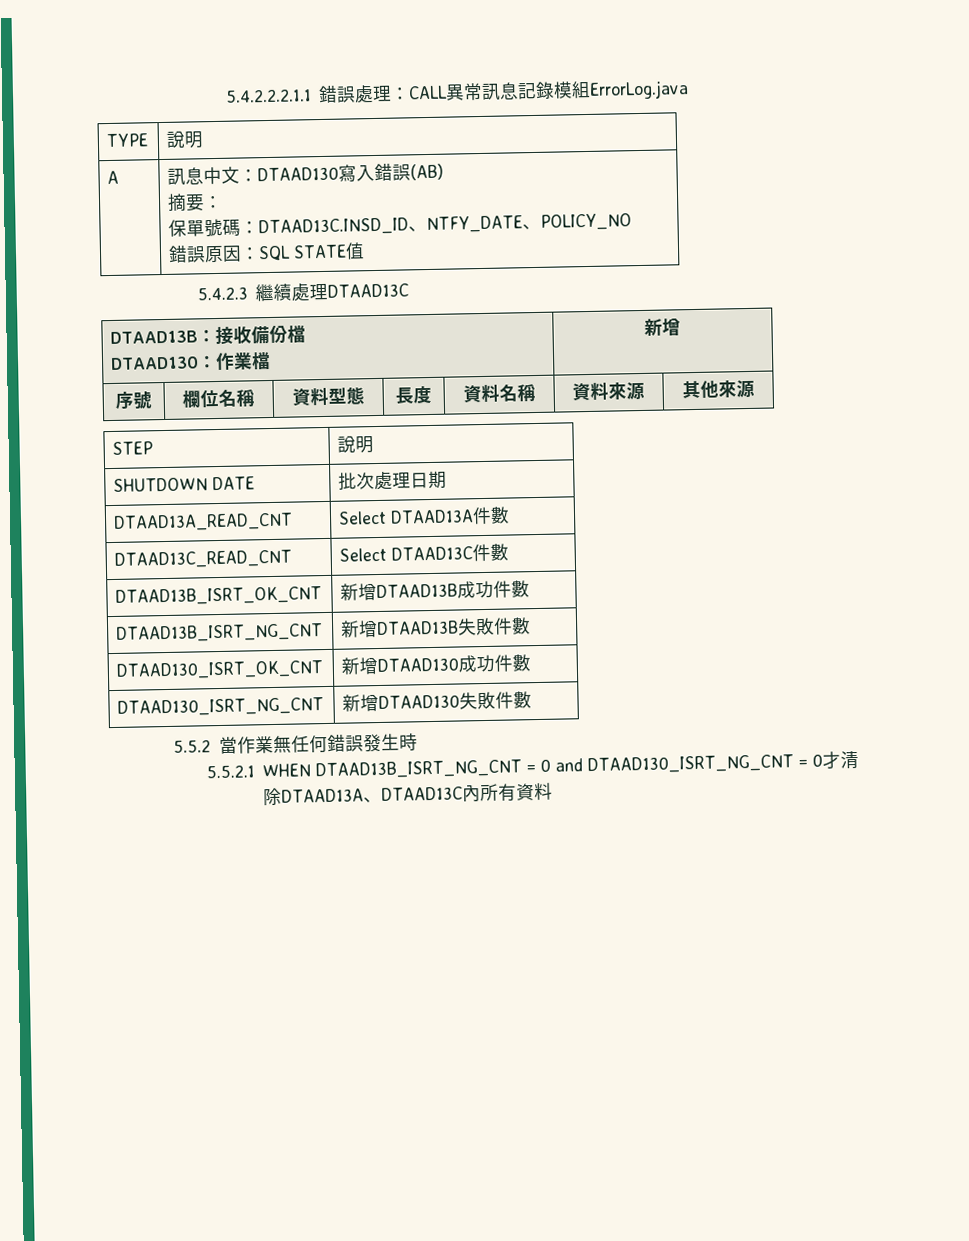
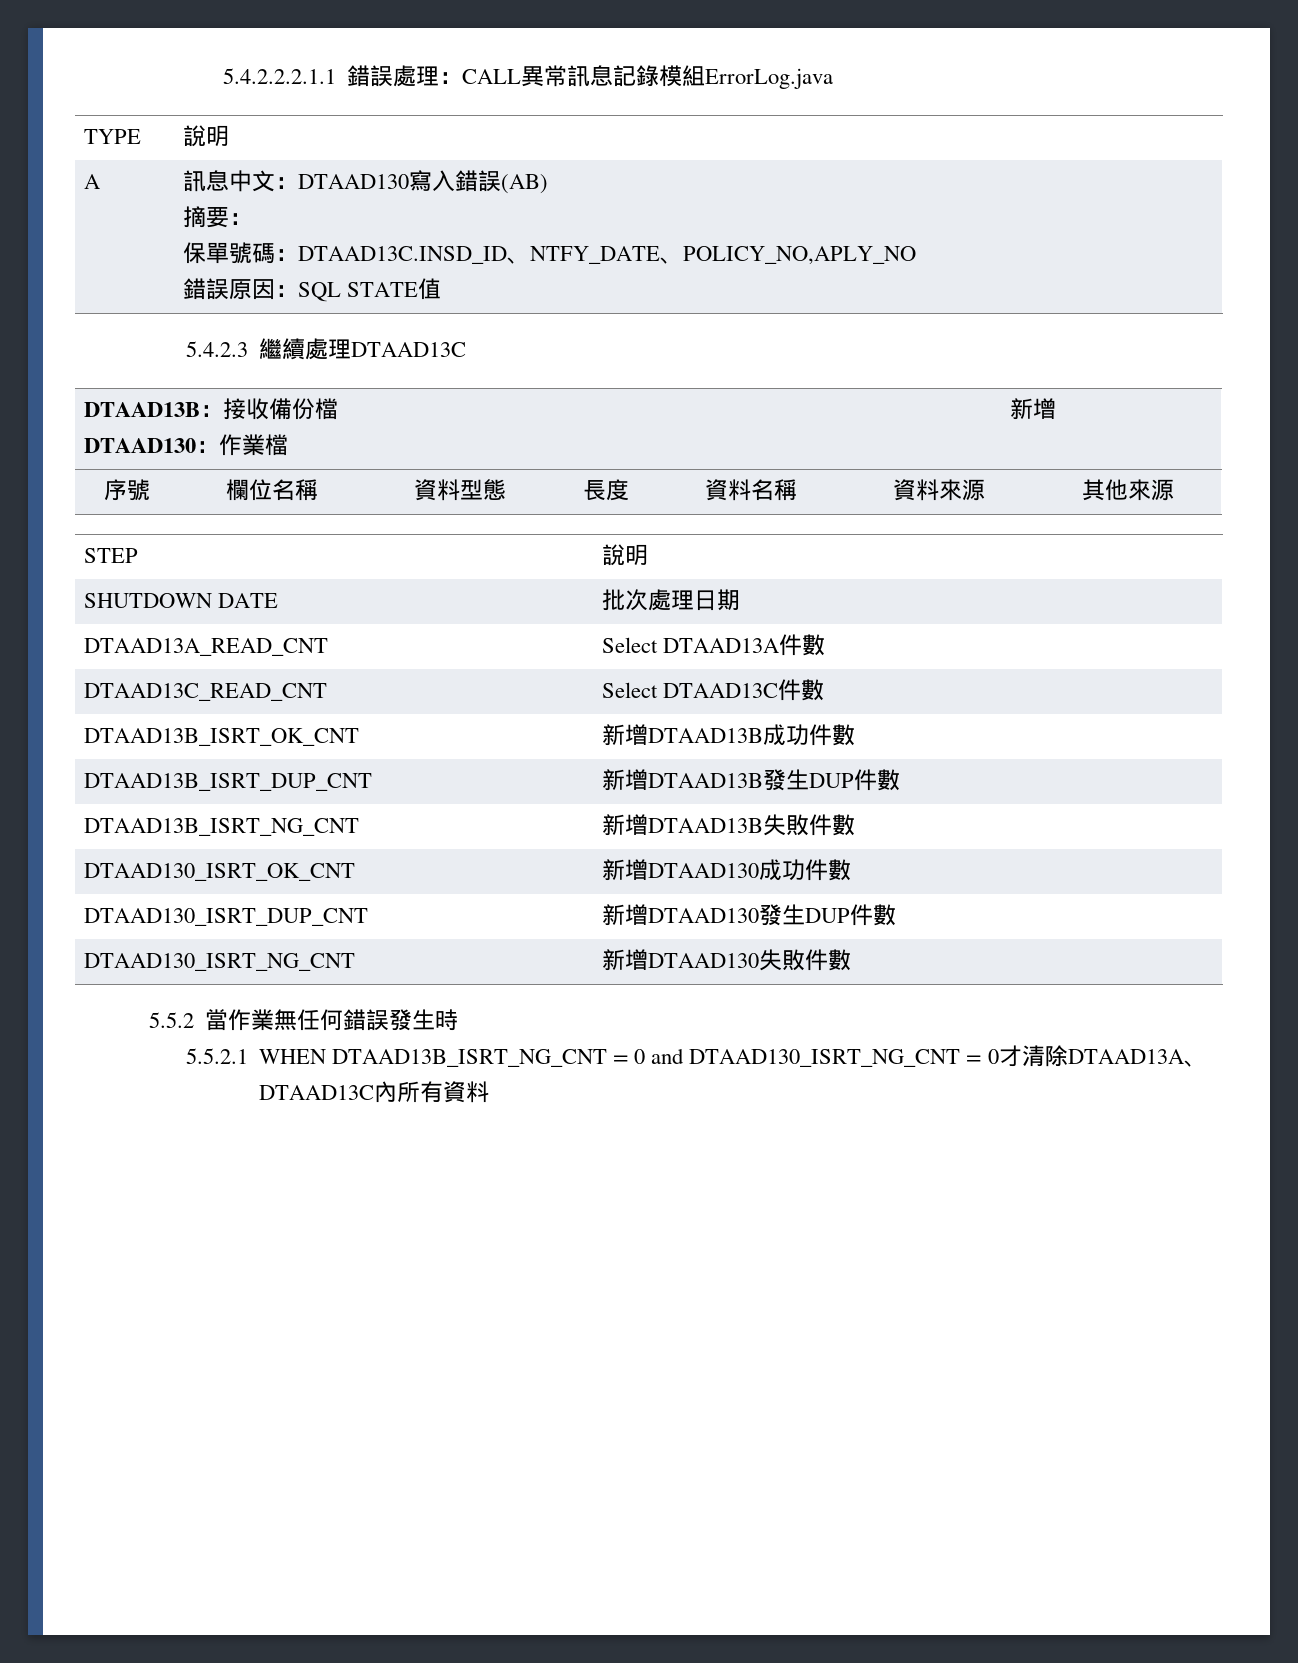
[540,213,633,231] POLICY_NO -> [683,246,917,265] POLICY_NO,APLY_NO
(531, 589) none -> [84,773,373,791] [602,769,901,791] // DTAAD13B_ISRT_DUP_CNT | 新增DTAAD13B發生DUP件數
(532, 663) none -> [84,908,369,926] [602,904,897,926] // DTAAD130_ISRT_DUP_CNT | 新增DTAAD130發生DUP件數

